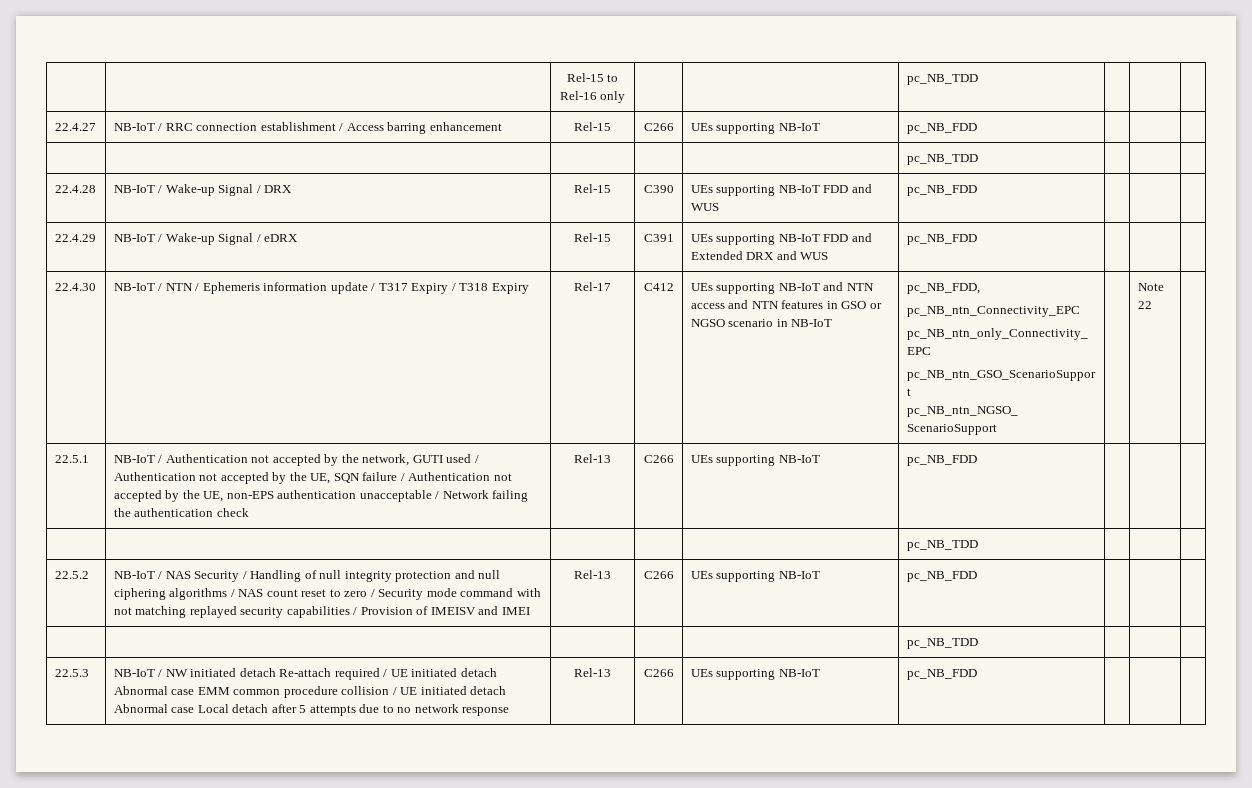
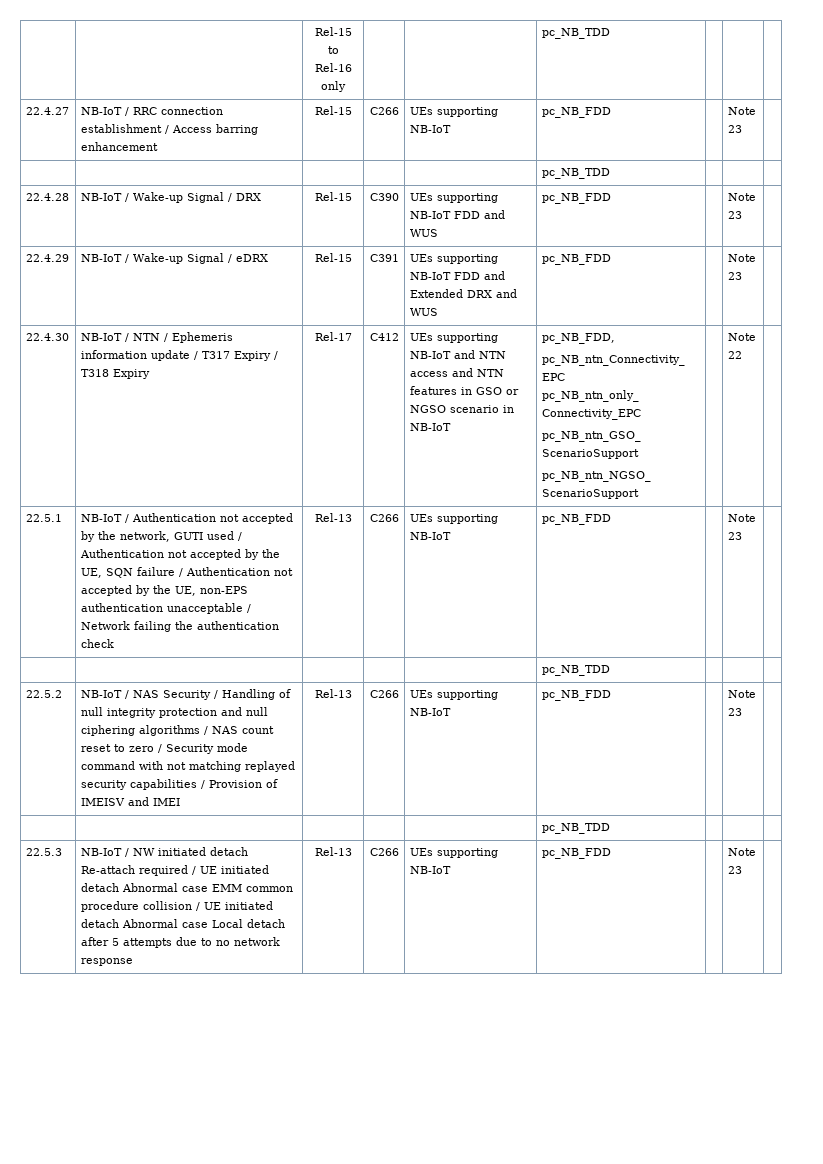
(977, 128) none -> [727,107,756,115] [727,125,742,133] Note 23
(977, 190) none -> [727,193,756,201] [727,211,742,219] Note 23
(977, 239) none -> [727,254,756,262] [727,272,742,280] Note 23
(977, 460) none -> [727,514,756,522] [727,532,742,540] Note 23
(977, 576) none -> [727,690,756,698] [727,708,742,716] Note 23
(977, 674) none -> [727,848,756,856] [727,866,742,874] Note 23

